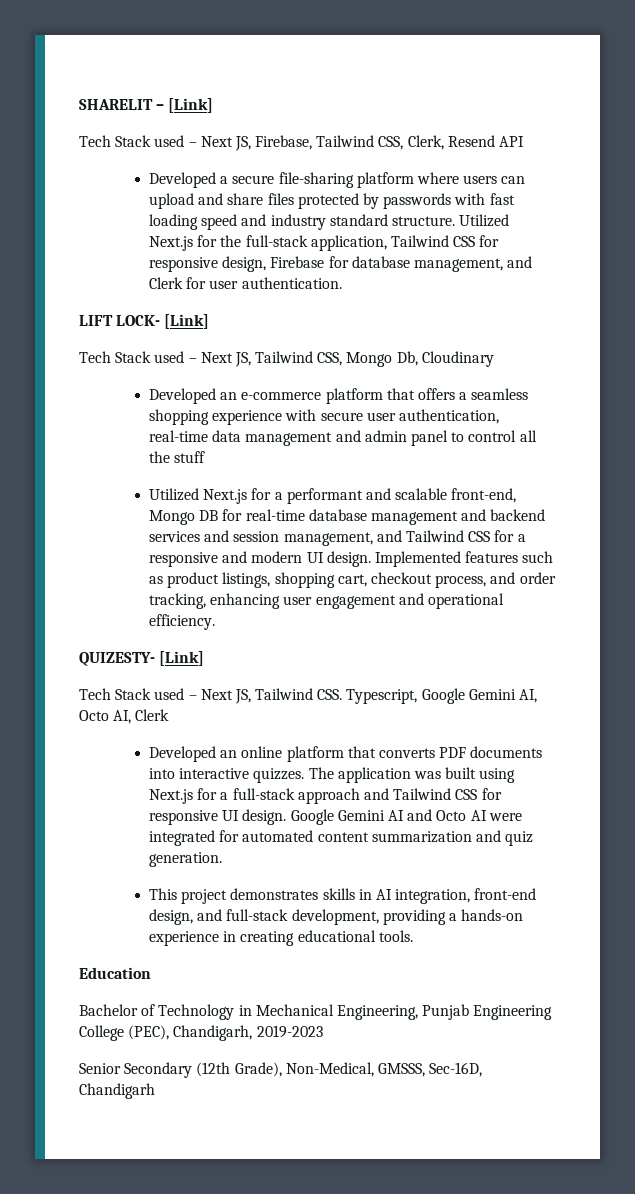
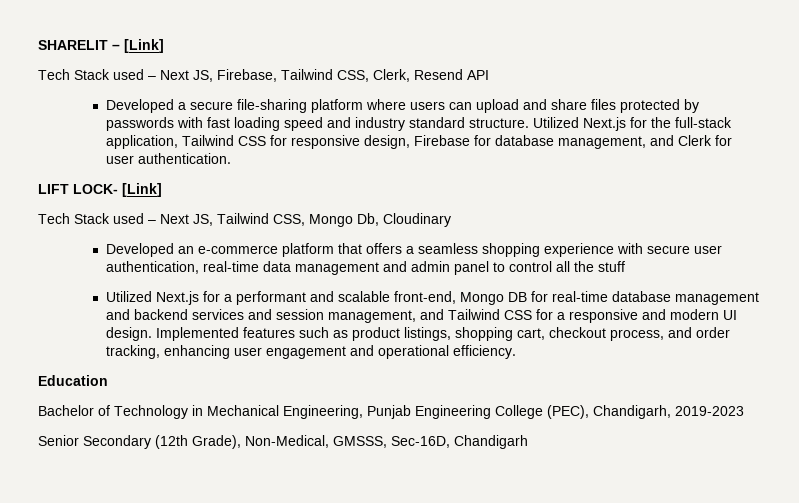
[79,651,205,666] [79,688,538,704] [79,709,170,724] [149,746,543,762] [149,767,516,783] [149,788,502,804] [149,809,522,825] [149,830,534,846] [149,852,223,867] [149,888,537,904] [149,909,524,925] [149,930,413,946] // QUIZESTY- [Link] // Tech Stack used – Next JS, Tailwind CSS. Typescript, Google Gemini AI, Octo AI, Clerk // Developed an online platform that converts PDF documents into interactive quizzes. The application was built using Next.js for a full-stack approach and Tailwind CSS for responsive UI design. Google Gemini AI and Octo AI were integrated for automated content summarization and quiz generation. // This project demonstrates skills in AI integration, front-end design, and full-stack development, providing a hands-on experience in creating educational tools. -> (516, 352) none

